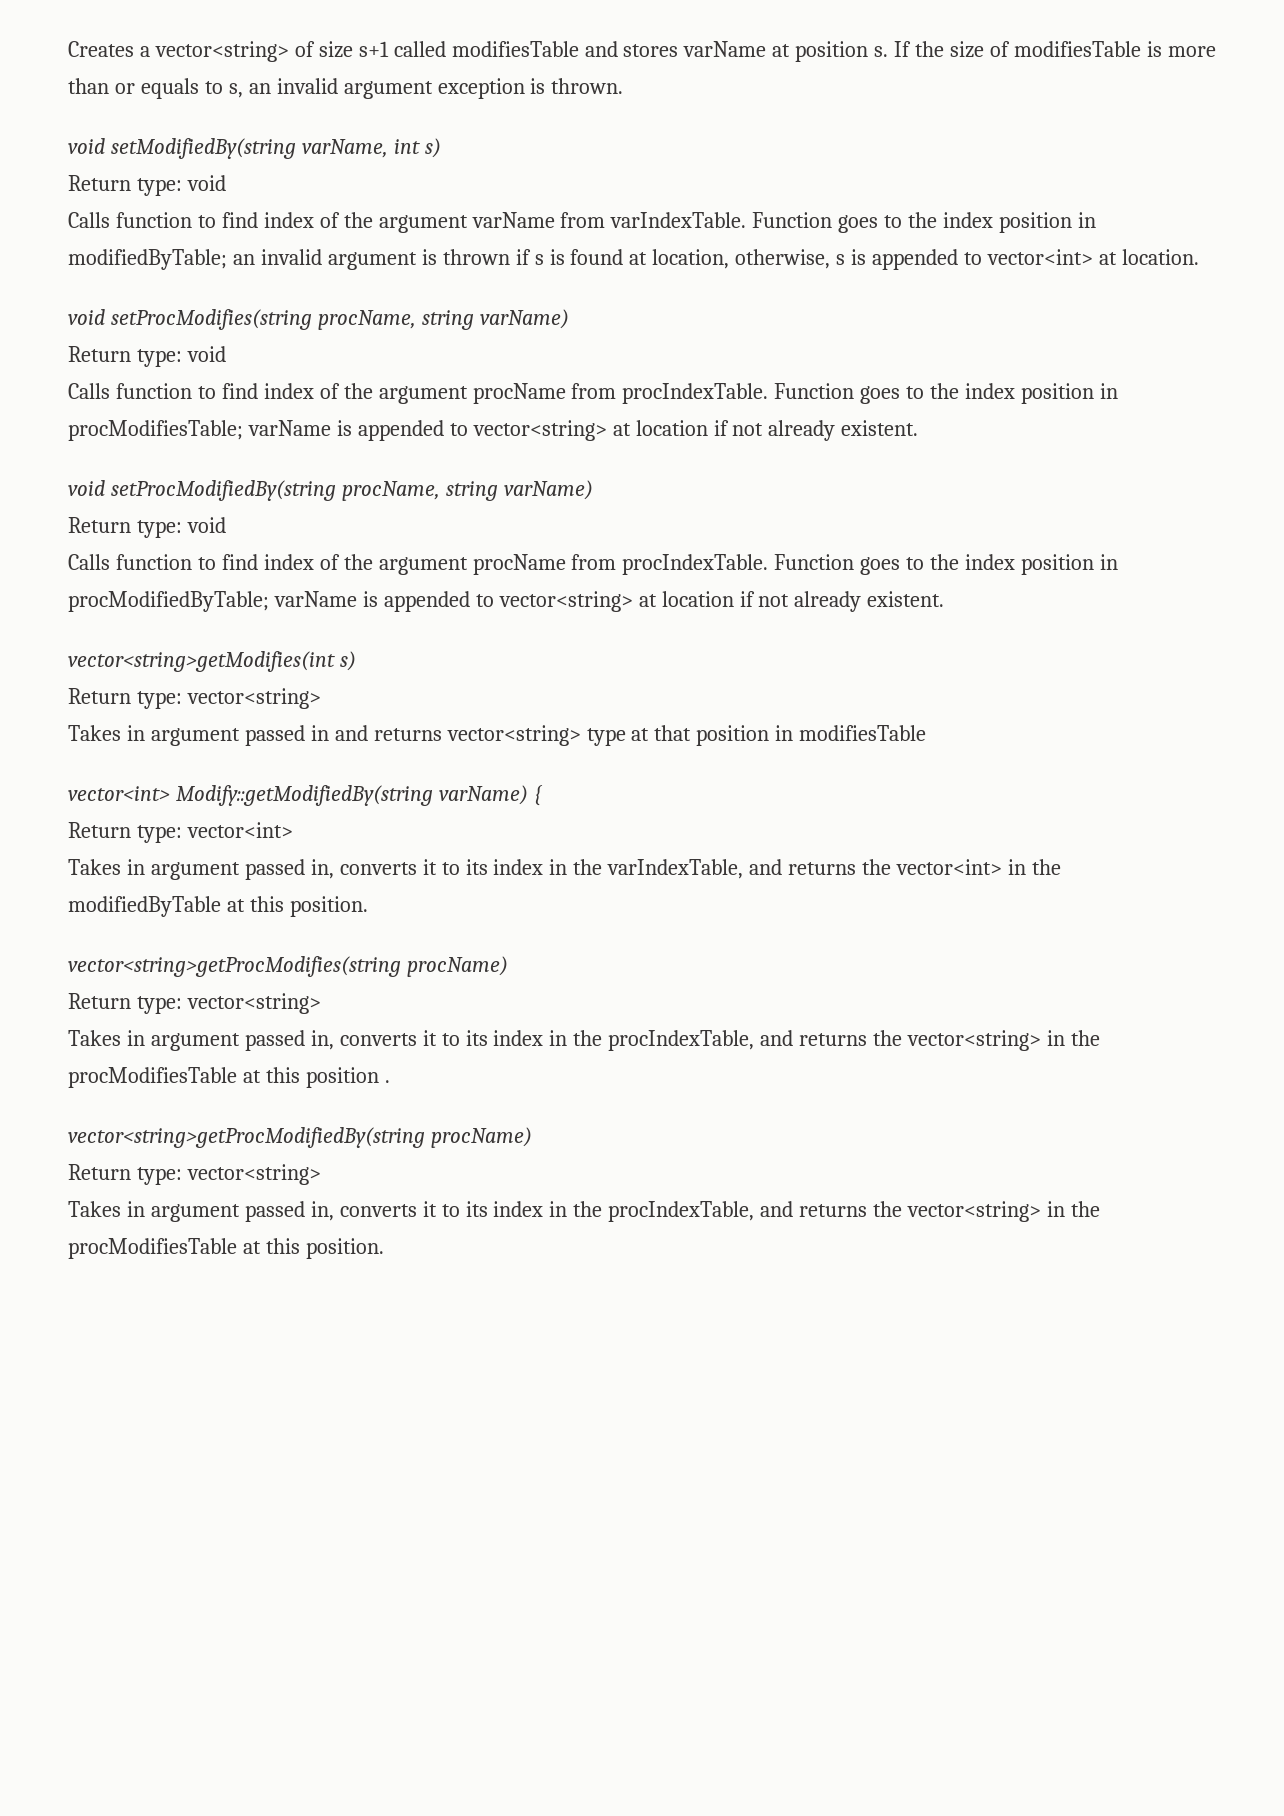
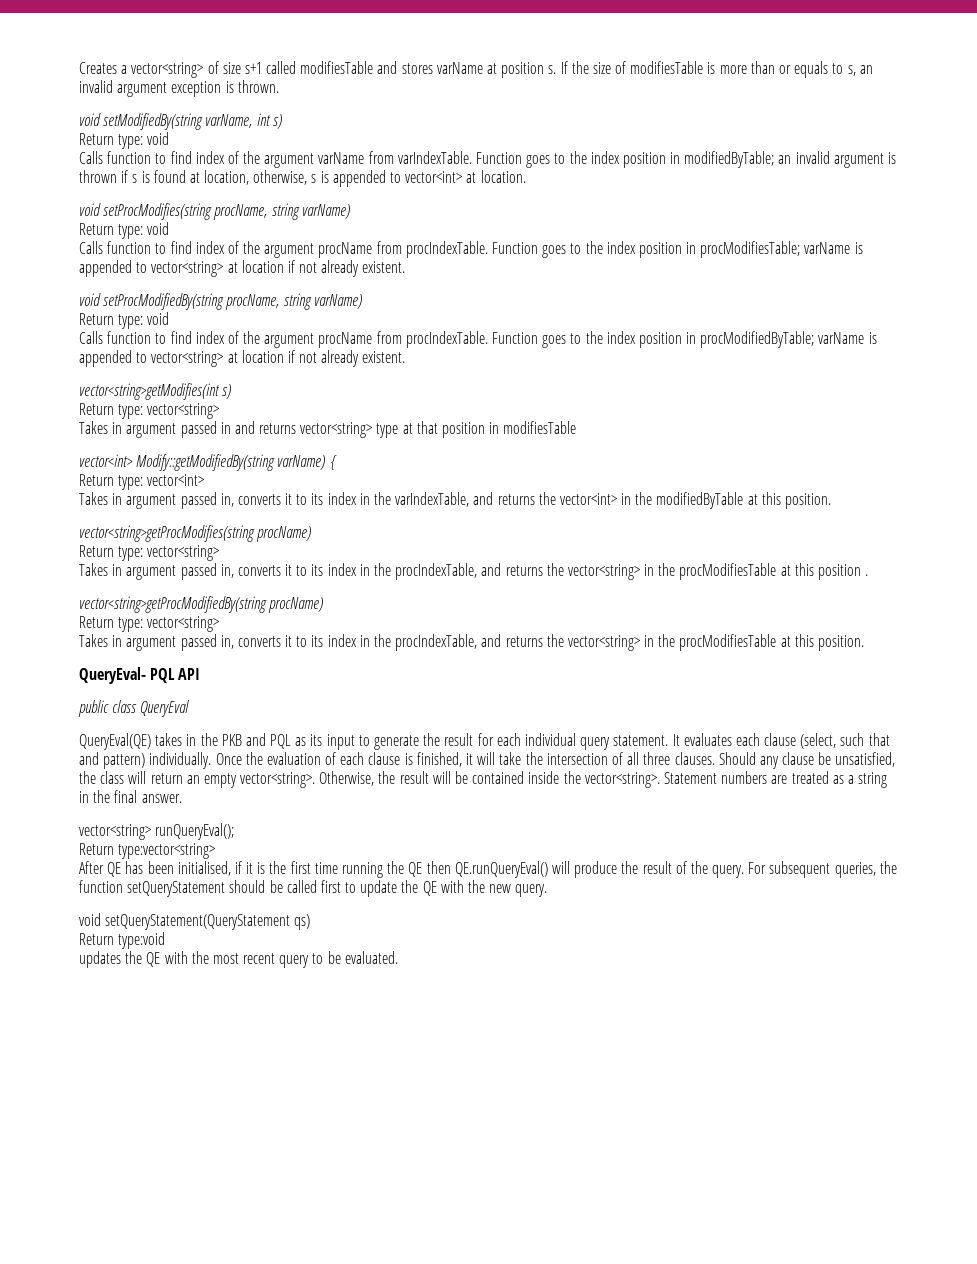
(384, 1248) none -> [79,667,201,684] [78,700,190,717] [79,733,890,750] [79,752,896,769] [79,771,888,788] [79,790,182,803] [79,823,235,840] [79,843,216,859] [79,861,897,878] [79,880,548,897] [79,913,311,930] [79,932,166,949] [79,951,398,968] // QueryEval- PQL API // public class QueryEval // QueryEval(QE) takes in the PKB and PQL as its input to generate the result for each individual query statement. It evaluates each clause (select, such that and pattern) individually. Once the evaluation of each clause is finished, it will take the intersection of all three clauses. Should any clause be unsatisfied, the class will return an empty vector<string>. Otherwise, the result will be contained inside the vector<string>. Statement numbers are treated as a string in the final answer. // vector<string> runQueryEval(); // Return type:vector<string> // After QE has been initialised, if it is the first time running the QE then QE.runQueryEval() will produce the result of the query. For subsequent queries, the function setQueryStatement should be called first to update the QE with the new query. // void setQueryStatement(QueryStatement qs) // Return type:void // updates the QE with the most recent query to be evaluated.

